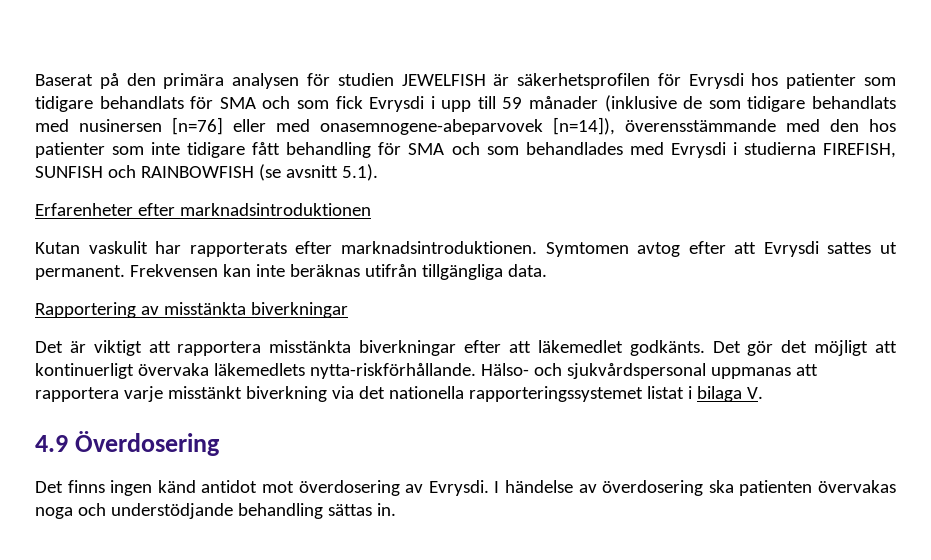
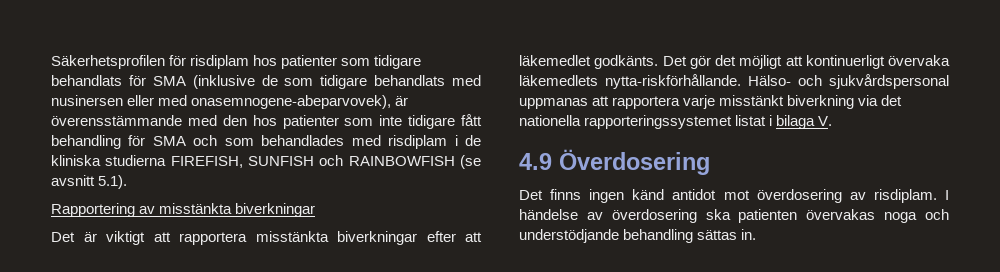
[35,73,744,89] Baserat på den primära analysen för studien JEWELFISH är säkerhetsprofilen för Evrysdi -> [51,55,250,69] Säkerhetsprofilen för risdiplam
[262,96,599,112] och som fick Evrysdi i upp till 59 månader -> (186, 81) none
[172,117,223,135] [n=76] -> (123, 100) none
[320,117,615,135] onasemnogene-abeparvovek [n=14]), -> [191,95,409,109] onasemnogene-abeparvovek), är
[670,142,737,158] Evrysdi i -> [388,135,482,149] [51,155,101,166] risdiplam i de kliniska
[35,203,371,216] [35,241,898,257] [35,264,547,280] // Erfarenheter efter marknadsintroduktionen // Kutan vaskulit har rapporterats efter marknadsintroduktionen. Symtomen avtog efter att Evrysdi sattes ut permanent. Frekvensen kan inte beräknas utifrån tillgängliga data. -> (128, 182) none
[428,480,489,496] Evrysdi. -> [873,189,937,203] risdiplam.

